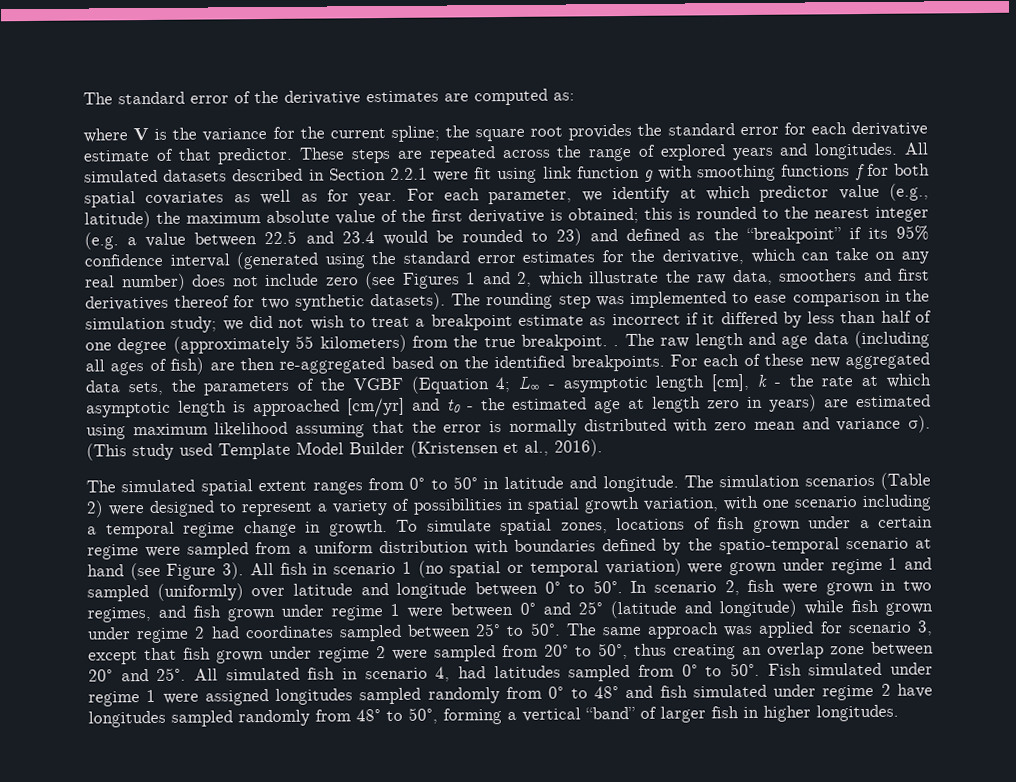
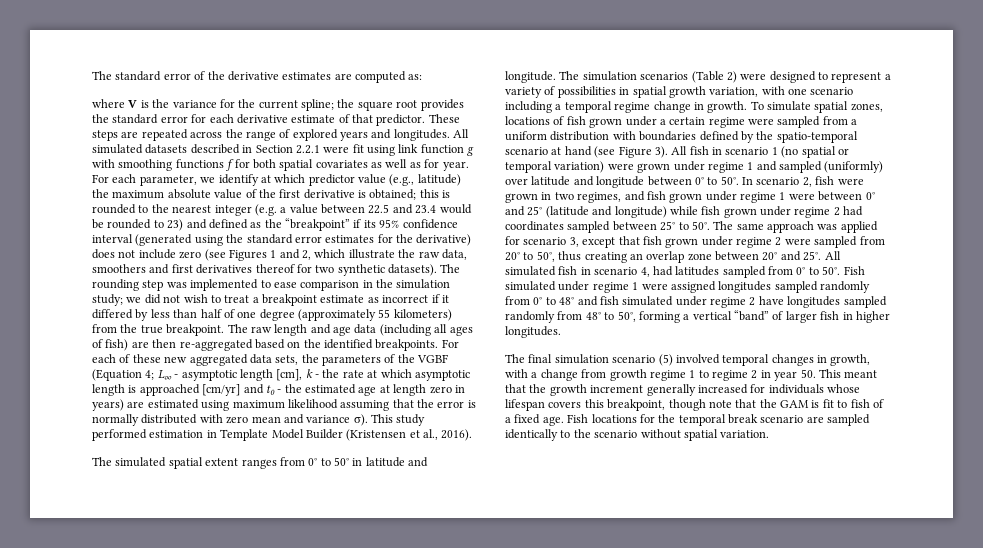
[662,247,930,265] [85,273,186,292] derivative, which can take on any real number) -> [416,234,472,246] derivative)
[613,345,620,347] . -> (225, 330) none
[86,443,213,461] (This study used -> [371,414,426,426] [92,429,217,441] This study performed estimation in
(899, 713) none -> [505,354,871,366] [505,369,878,381] [505,384,860,396] [505,399,884,411] [505,414,871,426] [505,429,770,441] // The final simulation scenario (5) involved temporal changes in growth, with a change from growth regime 1 to regime 2 in year 50. This meant that the growth increment generally increased for individuals whose lifespan covers this breakpoint, though note that the GAM is fit to fish of a fixed age. Fish locations for the temporal break scenario are sampled identically to the scenario without spatial variation.

